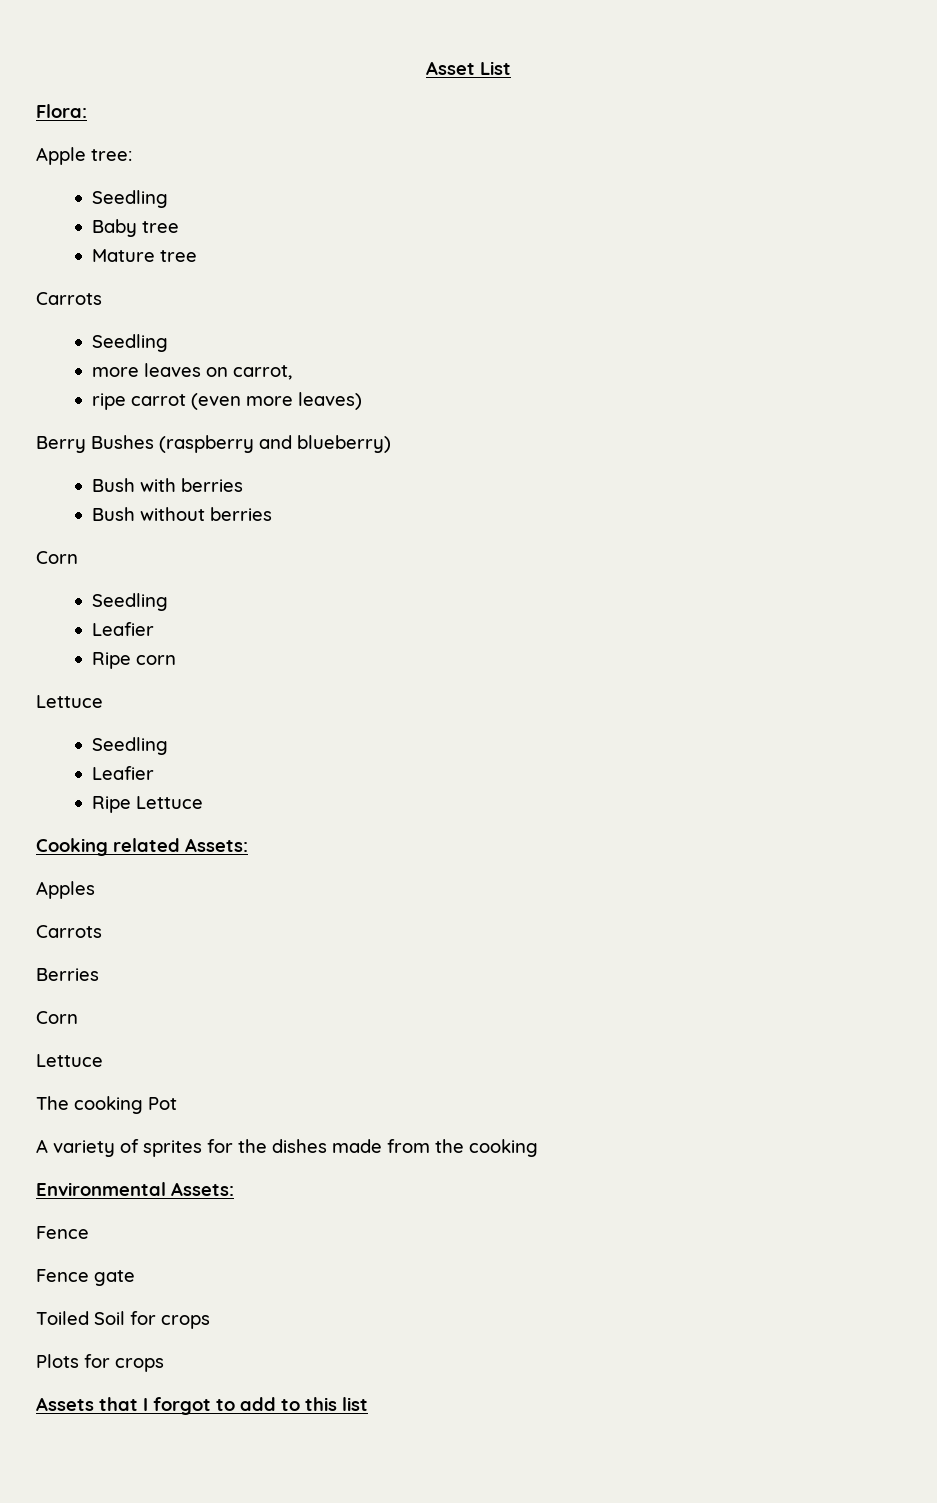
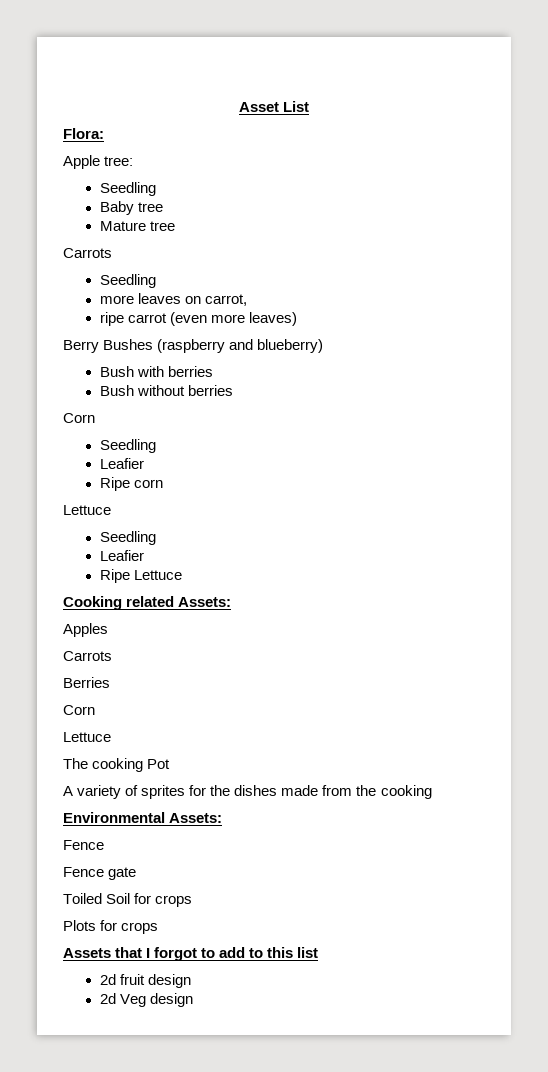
(368, 1404) none -> [99,974,191,988] [99,993,193,1007] // 2d fruit design // 2d Veg design

